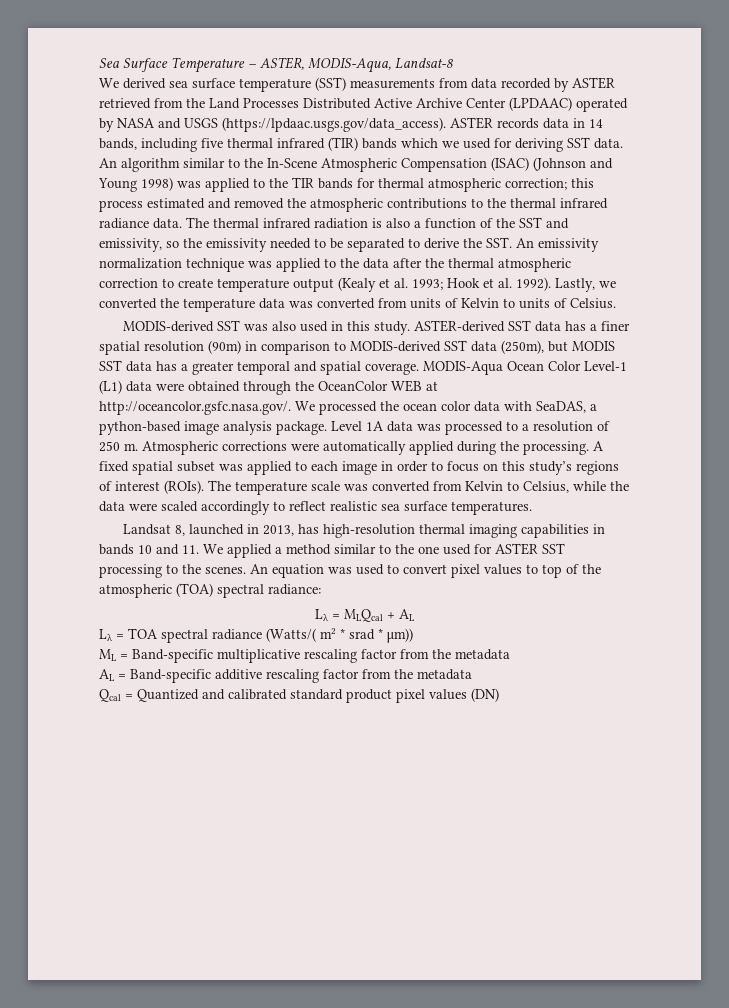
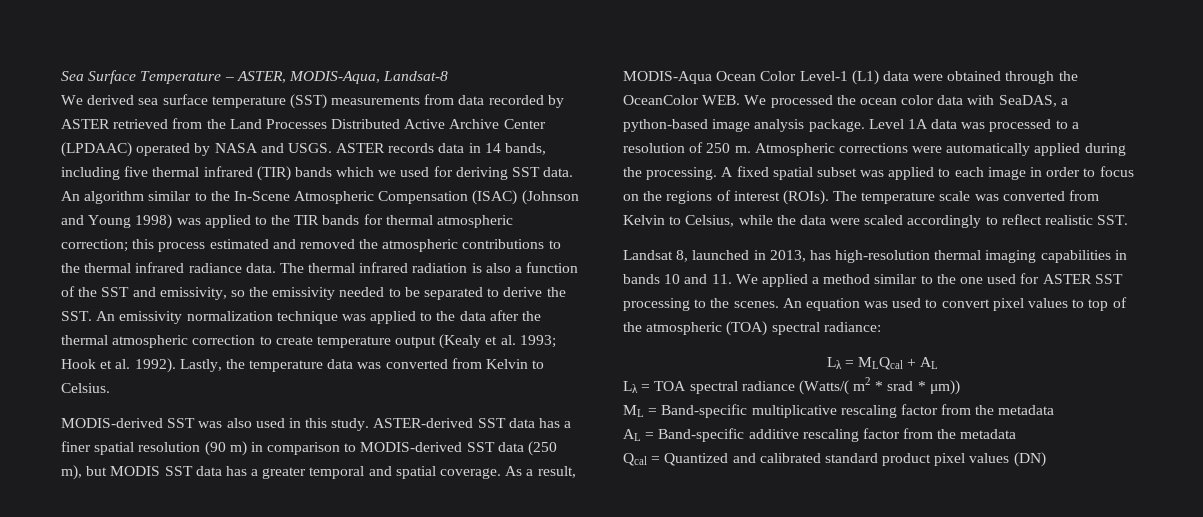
[184,117,446,132] USGS (https://lpdaac.usgs.gov/data_access). -> [287,143,332,153] USGS.
[599,281,616,288] [99,298,157,309] we converted -> (222, 365) none
[410,298,567,309] units of Kelvin to units of -> [486,359,545,369] Kelvin to
[208,340,241,354] (90m) -> [204,441,247,456] (90 m)
[501,340,544,354] (250m), -> [528,441,558,456] [61,465,82,480] (250 m),
(419, 369) none -> [505,466,576,478] As a result,
[391,380,438,392] [99,401,291,415] WEB at http://oceancolor.gsfc.nasa.gov/. -> [702,95,741,105] WEB.
[502,461,572,475] this study’s -> [643,191,663,201] the
[381,501,532,515] sea surface temperatures. -> [1097,215,1129,225] SST.

